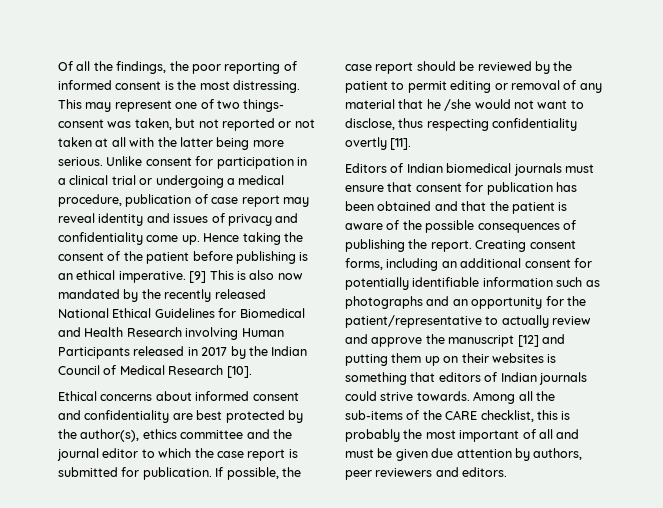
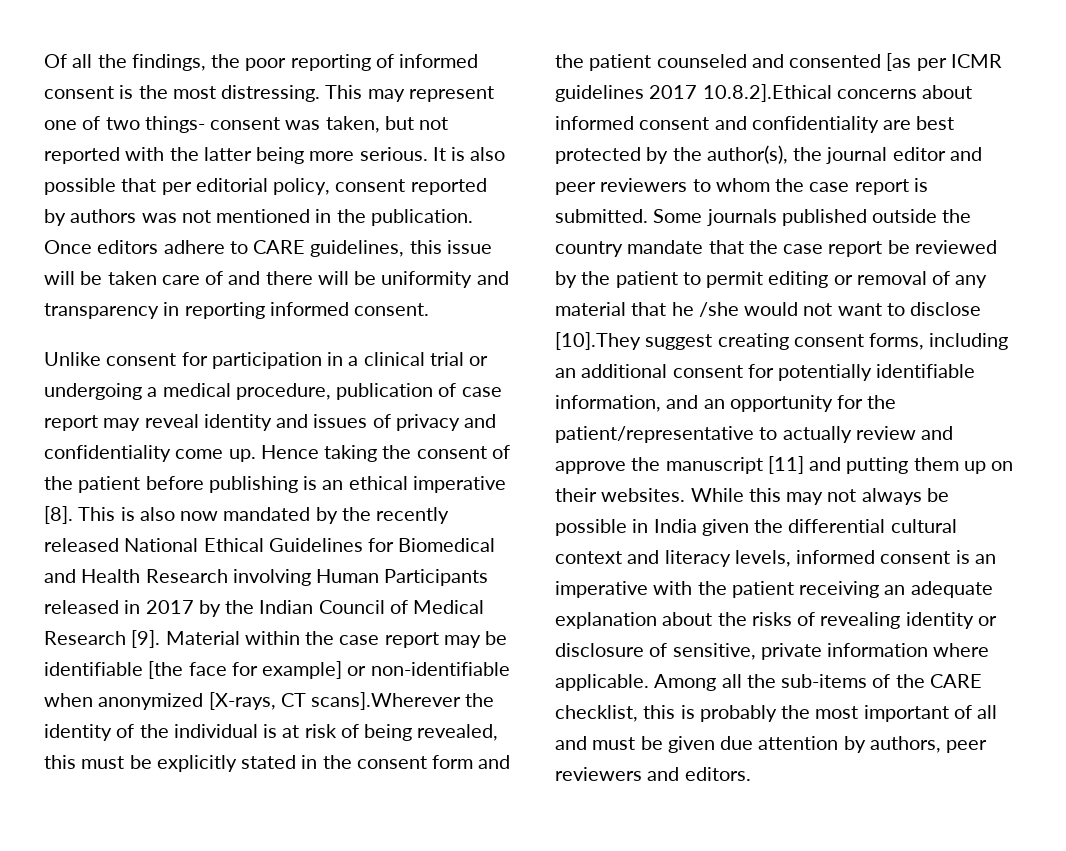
[278,119,315,128] [58,137,126,147] or not taken at all -> (120, 155) none
(103, 161) none -> [432,147,506,161] [44,178,487,195] [44,209,473,226] [44,240,492,257] [44,271,509,288] [44,302,430,319] It is also possible that per editorial policy, consent reported by authors was not mentioned in the publication. Once editors adhere to CARE guidelines, this issue will be taken care of and there will be uniformity and transparency in reporting informed consent. //
[118,271,207,283] imperative. [9] -> [412,476,506,493] [44,506,73,524] imperative [8].
[226,366,252,378] [58,391,97,401] [10]. // Ethical -> [131,630,508,648] [44,661,510,679] [44,692,495,710] [44,724,499,741] [44,755,511,772] [555,53,1002,71] [555,84,832,102] [9]. Material within the case report may be identifiable [the face for example] or non-identifiable when anonymized [X-rays, CT scans].Wherever the identity of the individual is at risk of being revealed, this must be explicitly stated in the consent form and the patient counseled and consented [as per ICMR guidelines 2017 10.8.2].Ethical
[142,429,292,439] [57,448,298,461] [58,467,301,480] [345,61,456,74] ethics committee and the journal editor to which the case report is submitted for publication. If possible, the case report should -> [793,147,982,164] [555,178,928,195] [555,209,972,226] [555,240,883,257] the journal editor and peer reviewers to whom the case report is submitted. Some journals published outside the country mandate that the case report
[345,118,578,131] [345,137,412,150] [345,163,594,176] [345,182,577,195] [345,201,568,214] [345,220,576,233] [345,239,527,252] disclose, thus respecting confidentiality overtly [11]. // Editors of Indian biomedical journals must ensure that consent for publication has been obtained and that the patient is aware of the possible consequences of publishing the report. Creating -> [910,302,982,316] [555,332,789,350] disclose [10].They suggest creating
[482,277,600,287] [345,296,423,309] information such as photographs -> [555,395,661,412] information,
[517,335,539,347] [12] -> [767,456,804,474] [11]
[491,353,557,363] [345,372,587,385] [345,391,470,401] websites is something that editors of Indian journals could strive towards. -> [601,488,949,505] [555,519,957,536] [555,550,996,567] [555,581,993,598] [555,612,997,629] [555,643,990,660] [555,674,649,691] websites. While this may not always be possible in India given the differential cultural context and literacy levels, informed consent is an imperative with the patient receiving an adequate explanation about the risks of revealing identity or disclosure of sensitive, private information where applicable.

